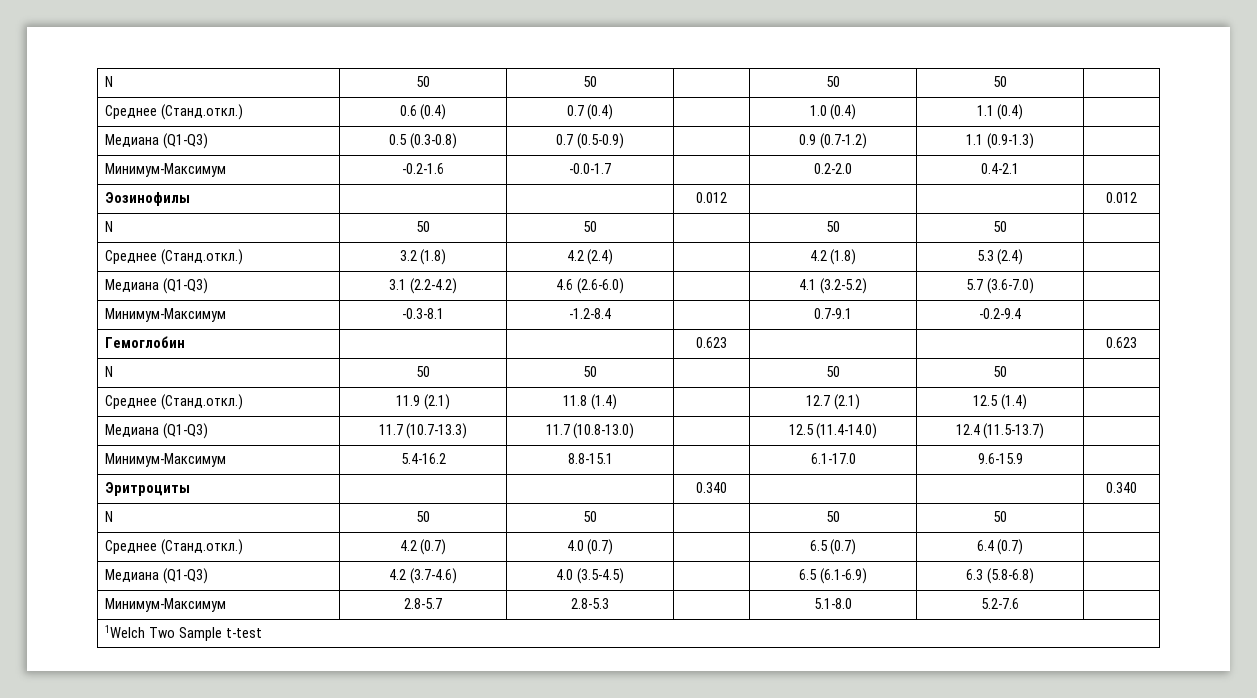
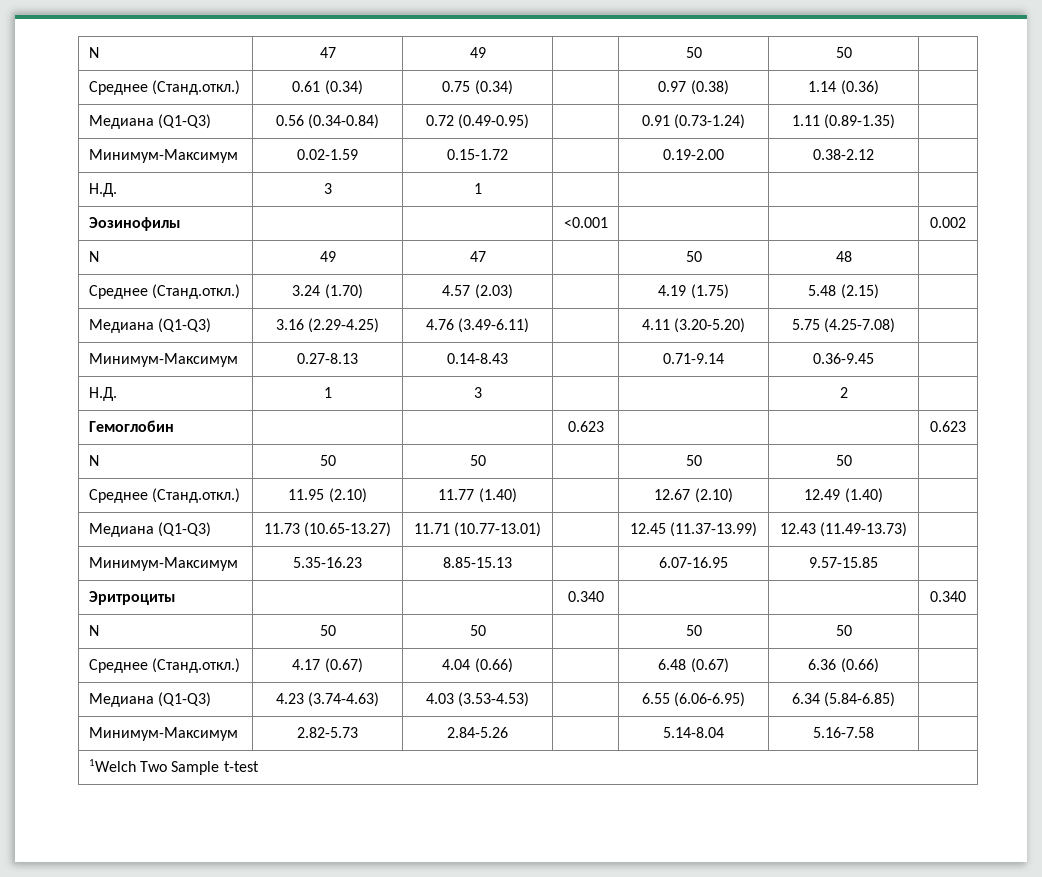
[105,76,114,87] [416,76,430,87] [583,76,597,87] [826,76,840,87] [993,76,1007,87] [105,104,244,120] [399,104,447,120] [566,104,614,120] [809,104,857,120] [976,104,1024,120] [105,133,209,149] [389,133,457,149] [556,133,624,149] [799,133,867,149] [966,133,1034,149] [105,163,227,177] [402,163,444,174] [569,163,611,174] [814,163,852,174] [981,163,1019,174] N | 50 | 50 | | 50 | 50 | // Среднее (Станд.откл.) | 0.6 (0.4) | 0.7 (0.4) | | 1.0 (0.4) | 1.1 (0.4) | // Медиана (Q1-Q3) | 0.5 (0.3-0.8) | 0.7 (0.5-0.9) | | 0.9 (0.7-1.2) | 1.1 (0.9-1.3) | // Минимум-Максимум | -0.2-1.6 | -0.0-1.7 | | 0.2-2.0 | 0.4-2.1 -> [88,47,99,58] [319,47,336,58] [469,47,486,58] [685,47,702,58] [835,47,852,58] [88,80,240,95] [292,80,363,95] [442,80,513,95] [658,80,729,95] [808,80,879,95] [88,114,211,129] [275,114,380,129] [425,114,530,129] [641,114,746,129] [791,114,896,129] [88,149,238,163] [297,149,358,160] [447,149,508,160] [663,149,724,160] [813,149,874,160] [88,183,117,197] [323,183,332,194] [473,183,482,194] N | 47 | 49 | | 50 | 50 | // Среднее (Станд.откл.) | 0.61 (0.34) | 0.75 (0.34) | | 0.97 (0.38) | 1.14 (0.36) | // Медиана (Q1-Q3) | 0.56 (0.34-0.84) | 0.72 (0.49-0.95) | | 0.91 (0.73-1.24) | 1.11 (0.89-1.35) | // Минимум-Максимум | 0.02-1.59 | 0.15-1.72 | | 0.19-2.00 | 0.38-2.12 | // Н.Д. | 3 | 1 | | |
[696,192,727,203] [1106,192,1137,203] [105,221,114,232] [416,221,430,232] [583,221,597,232] [826,221,840,232] [993,221,1007,232] [105,249,244,265] [399,249,447,265] [566,249,614,265] [809,249,857,265] [976,249,1024,265] [105,278,209,294] [389,278,457,294] [556,278,624,294] [799,278,867,294] [966,278,1034,294] [105,308,227,322] [402,308,444,319] [569,308,611,319] [814,308,852,319] [979,308,1021,319] 0.012 | | | 0.012 // N | 50 | 50 | | 50 | 50 | // Среднее (Станд.откл.) | 3.2 (1.8) | 4.2 (2.4) | | 4.2 (1.8) | 5.3 (2.4) | // Медиана (Q1-Q3) | 3.1 (2.2-4.2) | 4.6 (2.6-6.0) | | 4.1 (3.2-5.2) | 5.7 (3.6-7.0) | // Минимум-Максимум | -0.3-8.1 | -1.2-8.4 | | 0.7-9.1 | -0.2-9.4 -> [563,217,608,228] [930,217,966,228] [88,251,99,262] [319,251,336,262] [469,251,486,262] [685,251,702,262] [835,251,852,262] [88,284,240,299] [292,284,363,299] [442,284,513,299] [658,284,729,299] [808,284,879,299] [88,318,211,333] [275,318,380,333] [425,318,530,333] [641,318,746,333] [791,318,896,333] [88,353,238,367] [297,353,358,364] [447,353,508,364] [663,353,724,364] [813,353,874,364] [88,387,117,401] [323,387,332,398] [473,387,482,398] [839,387,848,398] <0.001 | | | 0.002 // N | 49 | 47 | | 50 | 48 | // Среднее (Станд.откл.) | 3.24 (1.70) | 4.57 (2.03) | | 4.19 (1.75) | 5.48 (2.15) | // Медиана (Q1-Q3) | 3.16 (2.29-4.25) | 4.76 (3.49-6.11) | | 4.11 (3.20-5.20) | 5.75 (4.25-7.08) | // Минимум-Максимум | 0.27-8.13 | 0.14-8.43 | | 0.71-9.14 | 0.36-9.45 | // Н.Д. | 1 | 3 | | | 2
[396,394,450,410] [563,394,617,410] [806,394,860,410] [973,394,1027,410] [105,423,209,439] [378,423,468,439] [545,423,635,439] [788,423,878,439] [955,423,1045,439] [105,453,227,467] [400,453,446,464] [567,453,613,464] [810,453,856,464] [977,453,1023,464] 11.9 (2.1) | 11.8 (1.4) | | 12.7 (2.1) | 12.5 (1.4) | // Медиана (Q1-Q3) | 11.7 (10.7-13.3) | 11.7 (10.8-13.0) | | 12.5 (11.4-14.0) | 12.4 (11.5-13.7) | // Минимум-Максимум | 5.4-16.2 | 8.8-15.1 | | 6.1-17.0 | 9.6-15.9 -> [288,488,367,503] [438,488,517,503] [654,488,733,503] [804,488,883,503] [88,522,211,537] [263,522,392,537] [413,522,542,537] [629,522,758,537] [779,522,908,537] [88,557,238,571] [293,557,362,568] [443,557,512,568] [659,557,728,568] [809,557,878,568] 11.95 (2.10) | 11.77 (1.40) | | 12.67 (2.10) | 12.49 (1.40) | // Медиана (Q1-Q3) | 11.73 (10.65-13.27) | 11.71 (10.77-13.01) | | 12.45 (11.37-13.99) | 12.43 (11.49-13.73) | // Минимум-Максимум | 5.35-16.23 | 8.85-15.13 | | 6.07-16.95 | 9.57-15.85
[399,539,447,555] [566,539,614,555] [809,539,857,555] [976,539,1024,555] [105,568,209,584] [389,568,457,584] [556,568,624,584] [799,568,867,584] [966,568,1034,584] [105,598,227,612] [404,598,442,609] [571,598,609,609] [814,598,852,609] [981,598,1019,609] 4.2 (0.7) | 4.0 (0.7) | | 6.5 (0.7) | 6.4 (0.7) | // Медиана (Q1-Q3) | 4.2 (3.7-4.6) | 4.0 (3.5-4.5) | | 6.5 (6.1-6.9) | 6.3 (5.8-6.8) | // Минимум-Максимум | 2.8-5.7 | 2.8-5.3 | | 5.1-8.0 | 5.2-7.6 -> [292,658,363,673] [442,658,513,673] [658,658,729,673] [808,658,879,673] [88,692,211,707] [275,692,380,707] [425,692,530,707] [641,692,746,707] [791,692,896,707] [88,727,238,741] [297,727,358,738] [447,727,508,738] [663,727,724,738] [813,727,874,738] 4.17 (0.67) | 4.04 (0.66) | | 6.48 (0.67) | 6.36 (0.66) | // Медиана (Q1-Q3) | 4.23 (3.74-4.63) | 4.03 (3.53-4.53) | | 6.55 (6.06-6.95) | 6.34 (5.84-6.85) | // Минимум-Максимум | 2.82-5.73 | 2.84-5.26 | | 5.14-8.04 | 5.16-7.58

